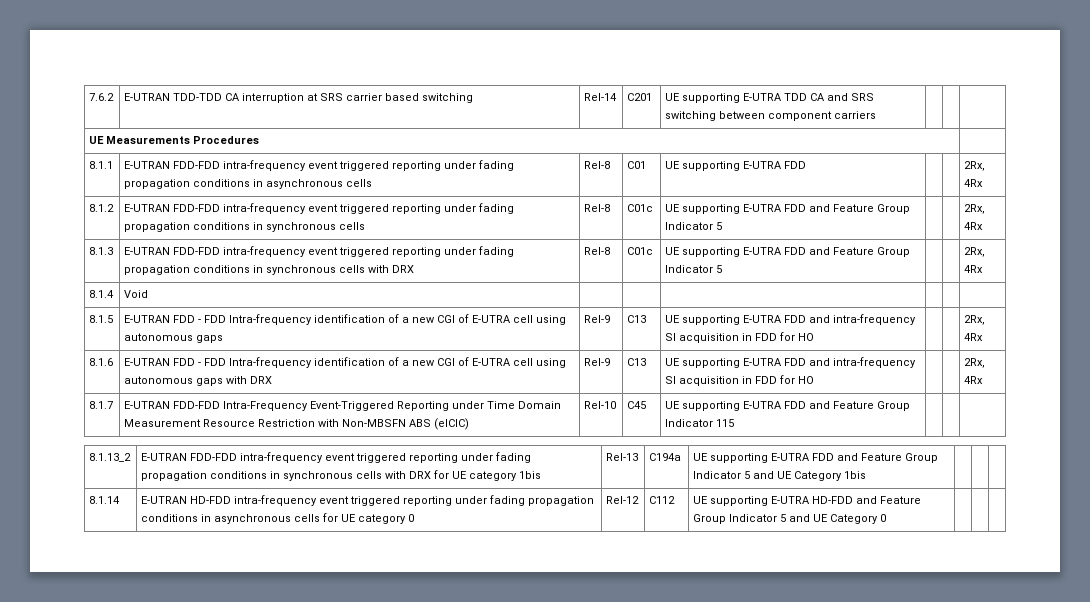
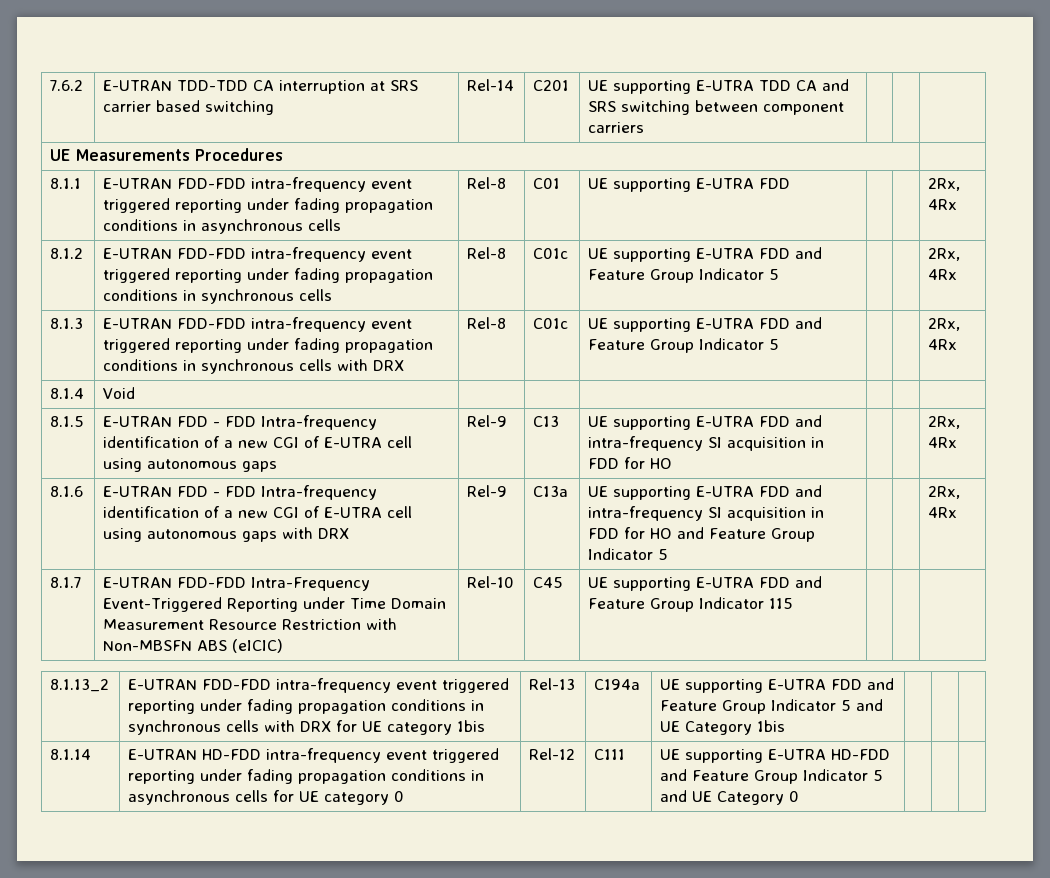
[627,358,647,366] C13 -> [533,486,569,497] C13a
(815, 380) none -> [677,527,816,542] [588,548,669,560] and Feature Group Indicator 5
[649,496,676,504] C112 -> [594,749,626,760] C111

